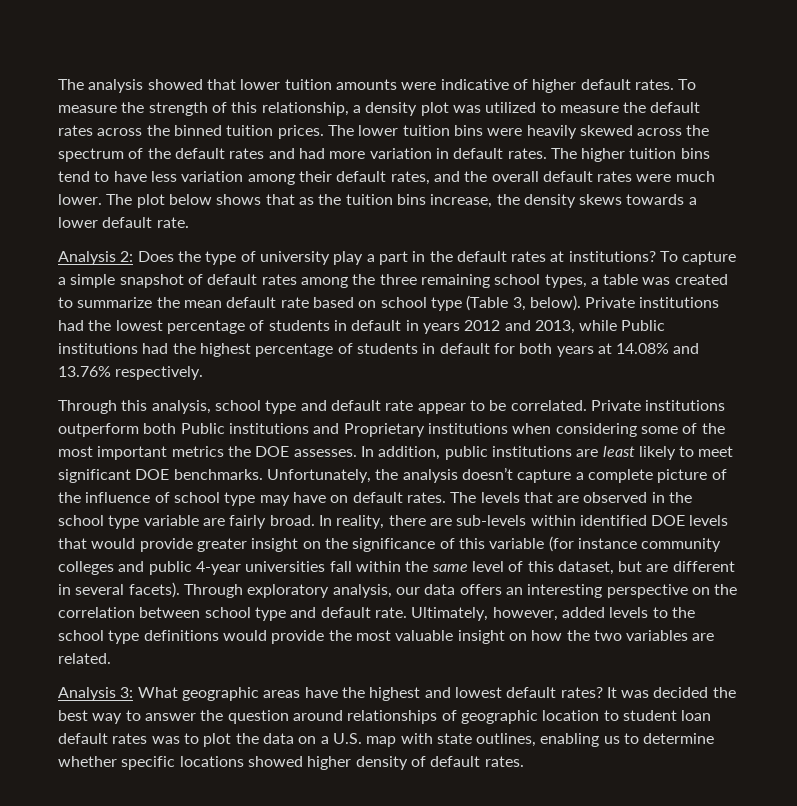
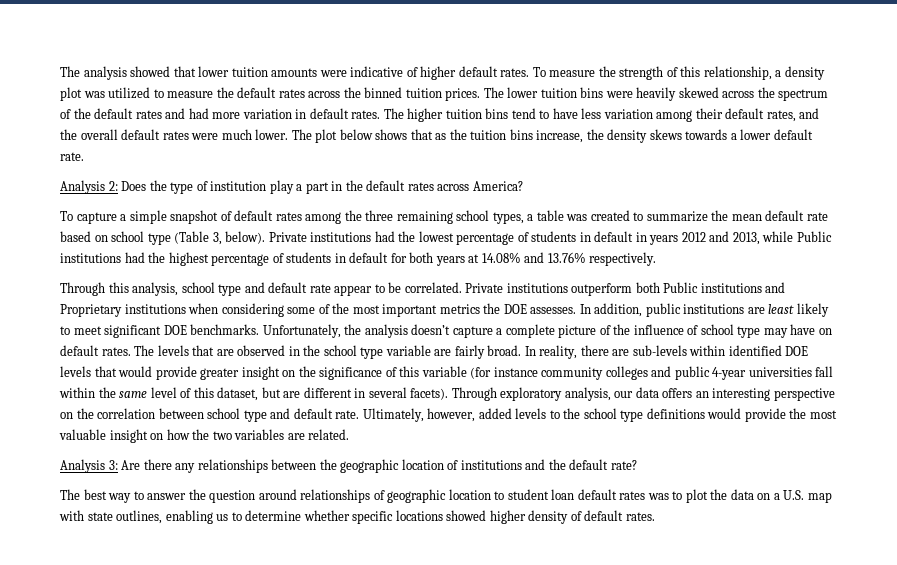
[259,251,330,265] university -> [210,181,267,191] institution
[550,251,656,262] at institutions? -> [437,181,523,191] across America? //
[137,687,736,701] What geographic areas have the highest and lowest default rates? It was decided the -> [121,459,637,473] [60,489,80,500] Are there any relationships between the geographic location of institutions and the default rate? // The

